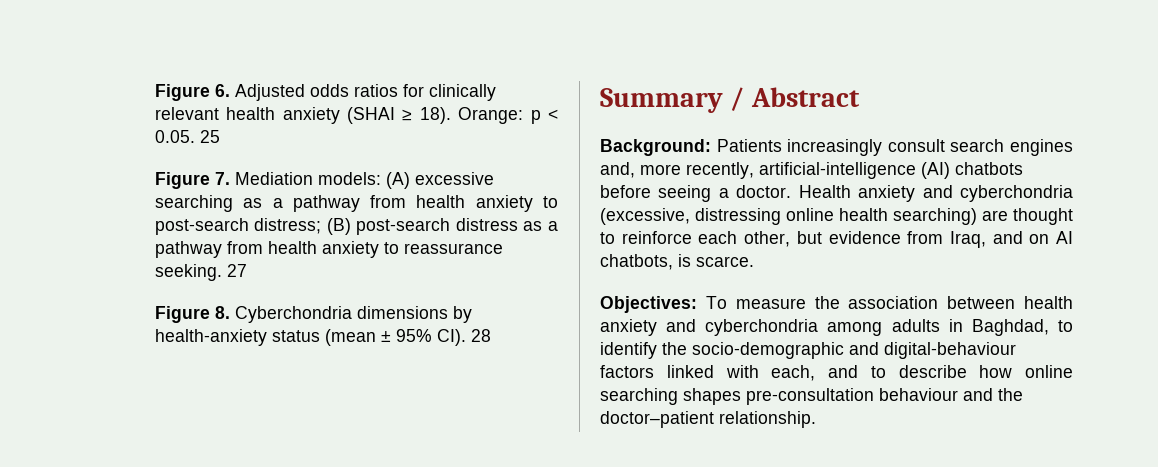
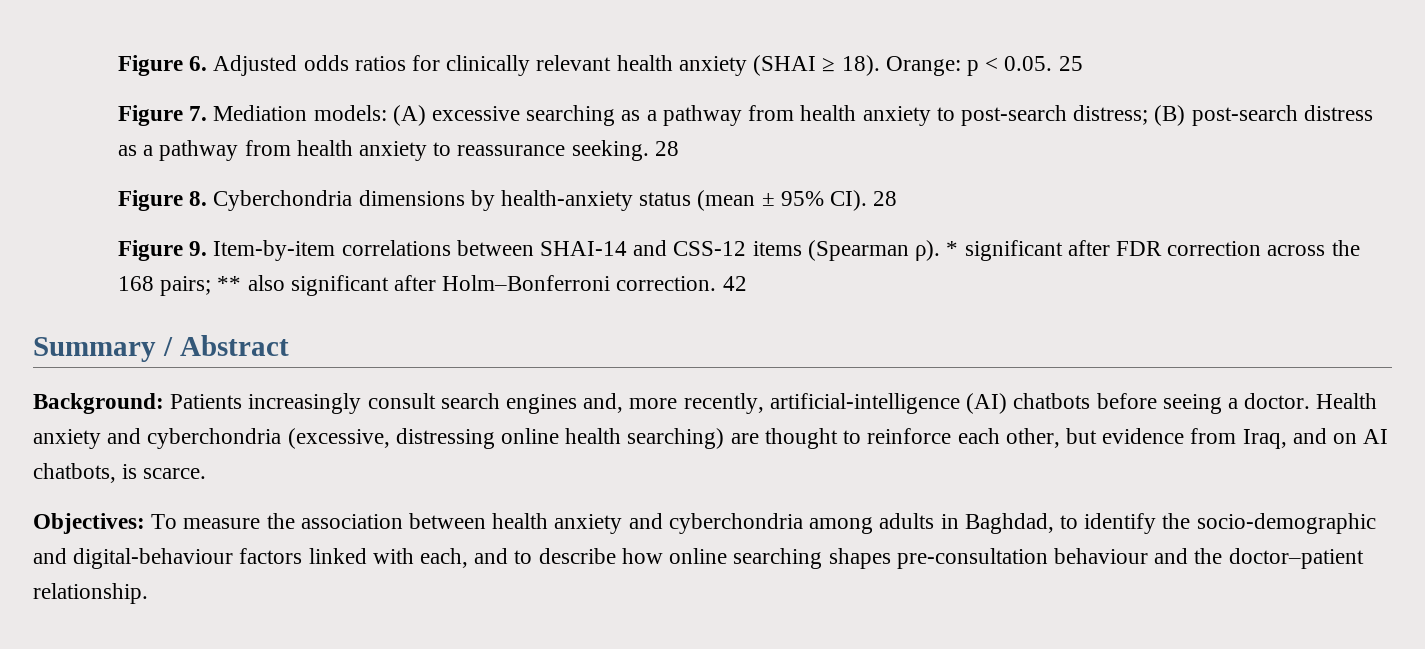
[226,264,247,277] 27 -> [654,141,679,156] 28
(491, 335) none -> [118,240,1360,261] [118,275,747,296] // Figure 9. Item-by-item correlations between SHAI-14 and CSS-12 items (Spearman ρ). * significant after FDR correction across the 168 pairs; ** also significant after Holm–Bonferroni correction. 42

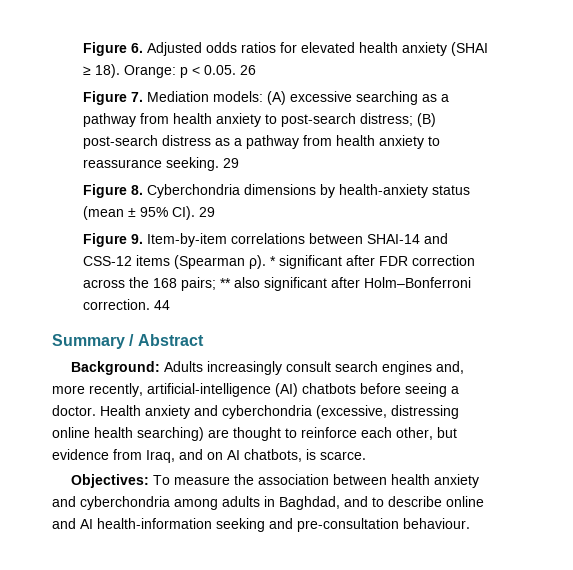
[446,55,612,76] clinically relevant -> [301,42,356,53] elevated
[1058,56,1083,71] 25 -> [240,65,257,75] 26
[654,141,679,156] 28 -> [223,158,240,168] 29
[873,191,898,206] 28 -> [199,207,216,217] 29
[722,276,747,291] 42 -> [154,300,171,310] 44
[170,394,243,409] Patients -> [163,361,203,372] Adults
[1059,513,1376,534] [33,548,1364,569] [33,583,148,604] to identify the socio-demographic and digital-behaviour factors linked with each, and to describe how online searching shapes pre-consultation behaviour and the doctor–patient relationship. -> [344,496,484,507] [52,518,470,532] and to describe online and AI health-information seeking and pre-consultation behaviour.

